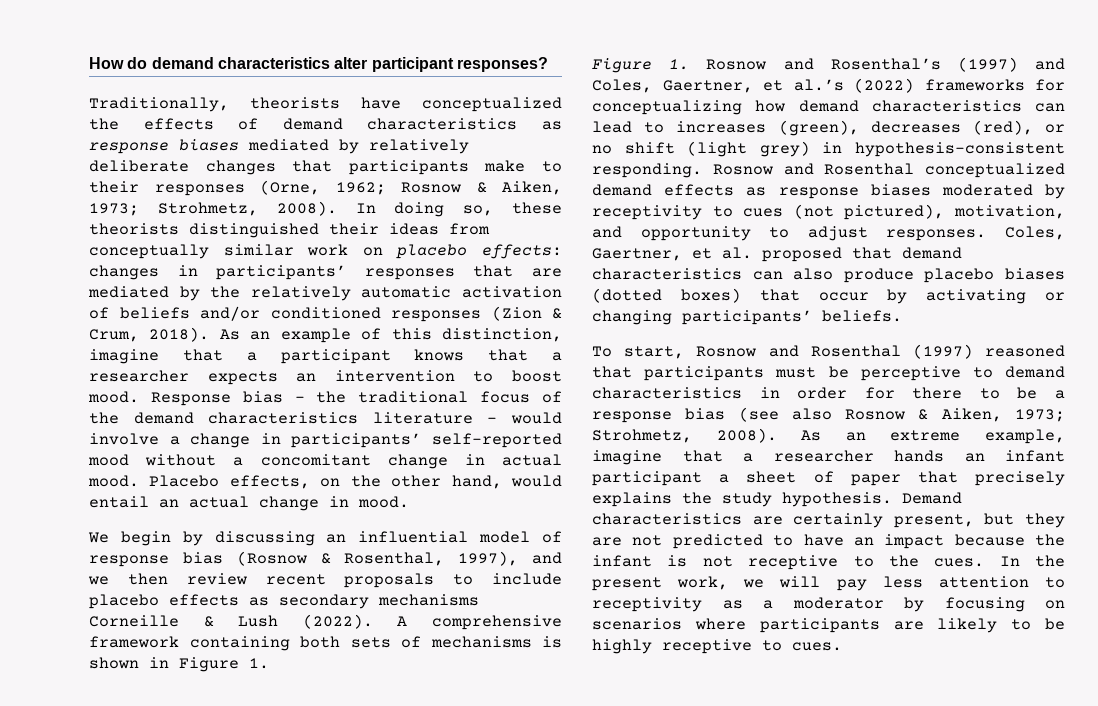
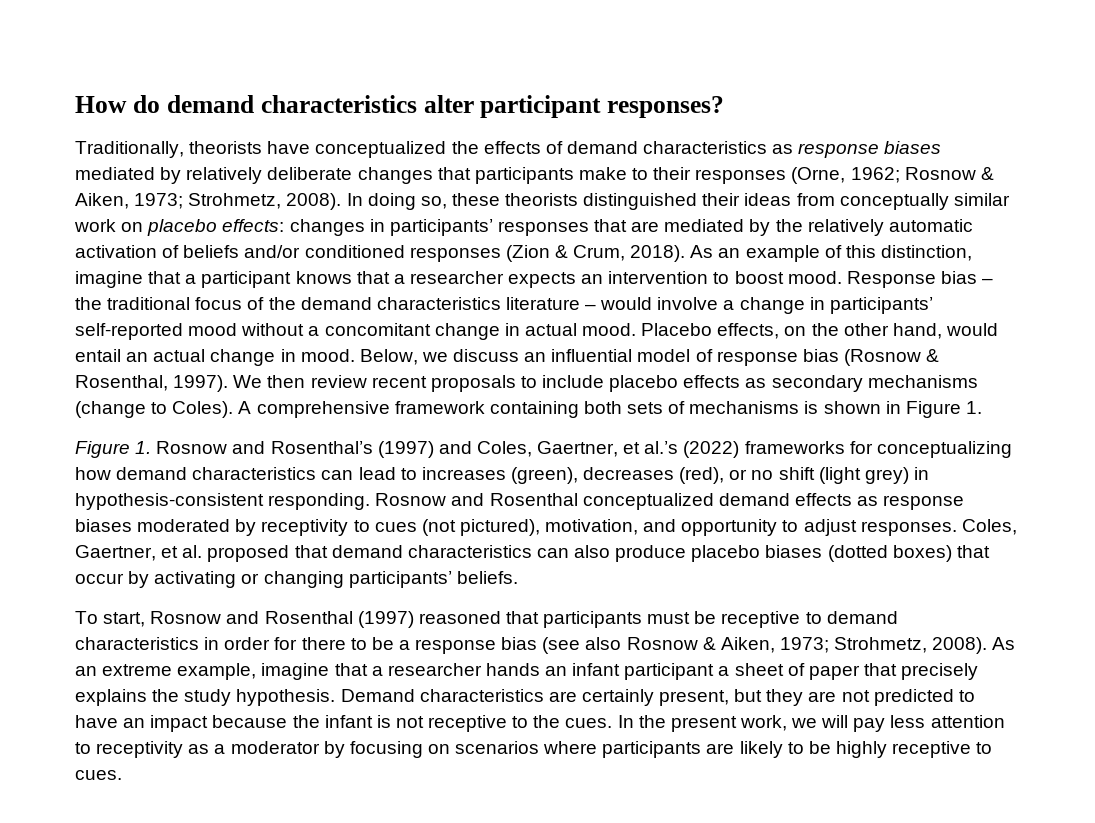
[88,531,315,546] // We begin by discussing -> [359,349,520,365] Below, we discuss
[458,551,562,566] [88,576,109,585] 1997), and we -> [173,375,263,392] 1997). We
[89,614,373,629] Corneille & Lush (2022). -> [75,401,234,418] (change to Coles).
[860,366,961,381] perceptive -> [721,611,801,628] receptive

